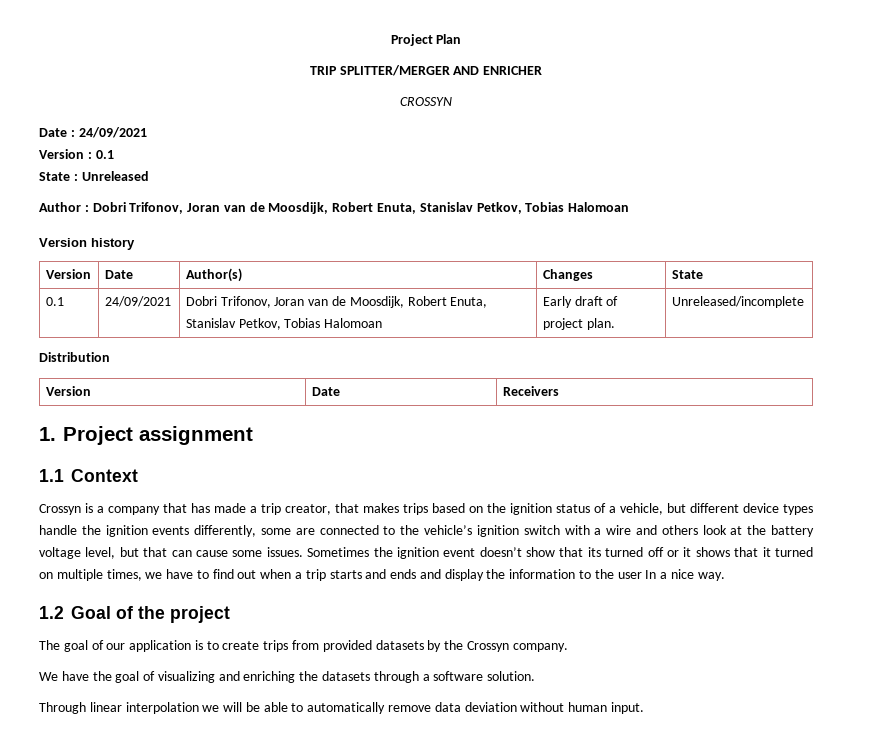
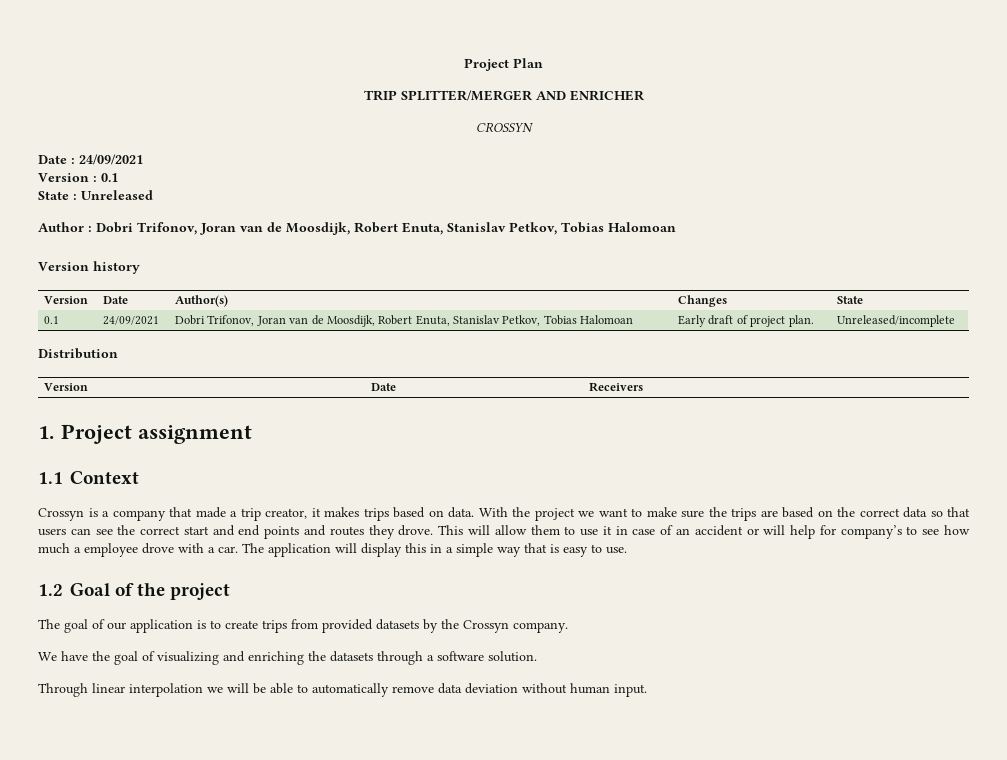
[191,503,210,513] has -> (192, 512) none
[335,503,359,513] that -> [311,508,321,517] it
[487,503,813,515] [39,525,815,537] [39,547,814,559] [39,569,725,581] the ignition status of a vehicle, but different device types handle the ignition events differently, some are connected to the vehicle’s ignition switch with a wire and others look at the battery voltage level, but that can cause some issues. Sometimes the ignition event doesn’t show that its turned off or it shows that it turned on multiple times, we have to find out when a trip starts and ends and display the information to the user In a nice way. -> [448,507,970,521] [38,525,970,539] [38,543,627,557] data. With the project we want to make sure the trips are based on the correct data so that users can see the correct start and end points and routes they drove. This will allow them to use it in case of an accident or will help for company’s to see how much a employee drove with a car. The application will display this in a simple way that is easy to use.

